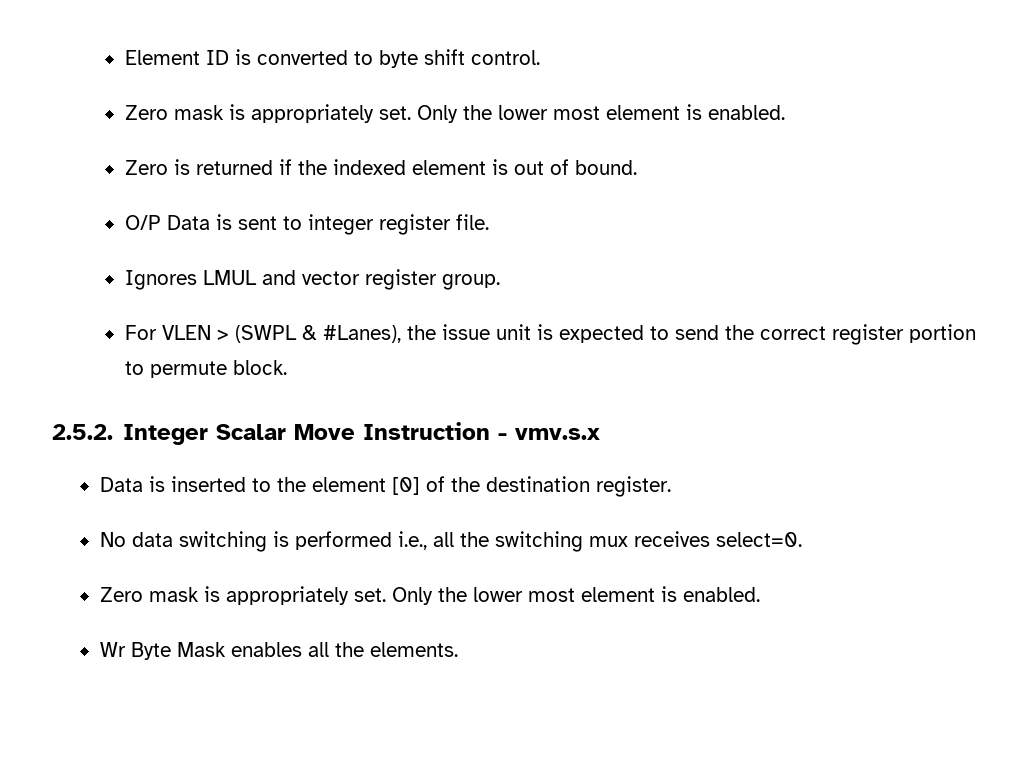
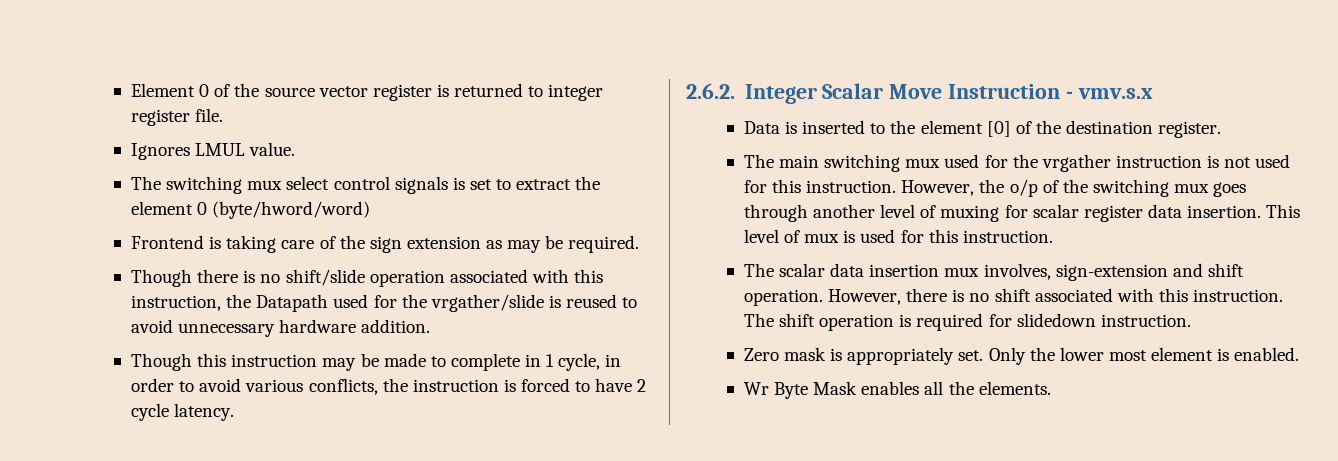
[205,49,540,68] [124,104,785,123] [124,159,637,175] [124,214,277,230] ID is converted to byte shift control. // Zero mask is appropriately set. Only the lower most element is enabled. // Zero is returned if the indexed element is out of bound. // O/P Data is sent -> [199,83,524,101] 0 of the source vector register is returned
[261,269,500,290] [124,324,976,345] [124,360,287,378] [52,424,113,440] and vector register group. // For VLEN > (SWPL & #Lanes), the issue unit is expected to send the correct register portion to permute block. // 2.5.2. -> [249,142,296,156] [131,176,601,194] [131,201,371,219] [131,235,640,253] [131,269,604,287] [131,294,638,312] [131,319,431,337] [131,353,622,371] [131,378,647,395] [131,403,235,421] [686,83,735,99] value. // The switching mux select control signals is set to extract the element 0 (byte/hword/word) // Frontend is taking care of the sign extension as may be required. // Though there is no shift/slide operation associated with this instruction, the Datapath used for the vrgather/slide is reused to avoid unnecessary hardware addition. // Though this instruction may be made to complete in 1 cycle, in order to avoid various conflicts, the instruction is forced to have 2 cycle latency. // 2.6.2.
[99,531,802,552] No data switching is performed i.e., all the switching mux receives select=0. -> [743,154,1291,172] [743,179,1247,197] [743,204,1301,222] [743,229,1053,243] [743,263,1244,281] [743,288,1284,306] [743,313,1191,331] The main switching mux used for the vrgather instruction is not used for this instruction. However, the o/p of the switching mux goes through another level of muxing for scalar register data insertion. This level of mux is used for this instruction. // The scalar data insertion mux involves, sign-extension and shift operation. However, there is no shift associated with this instruction. The shift operation is required for slidedown instruction.

